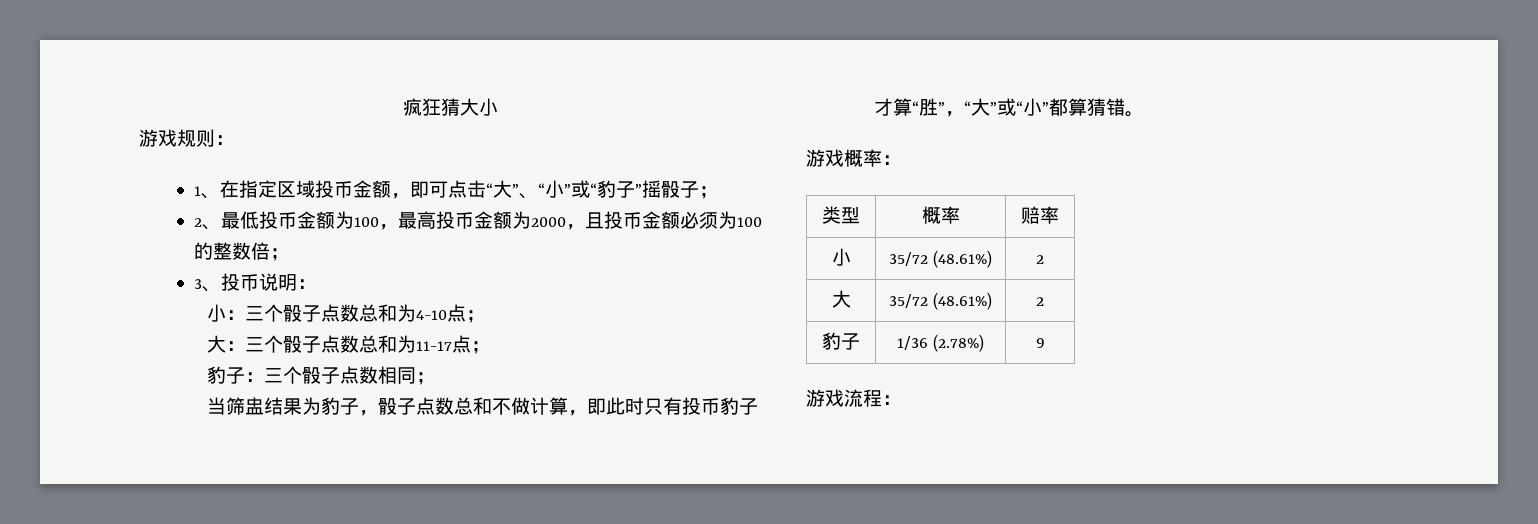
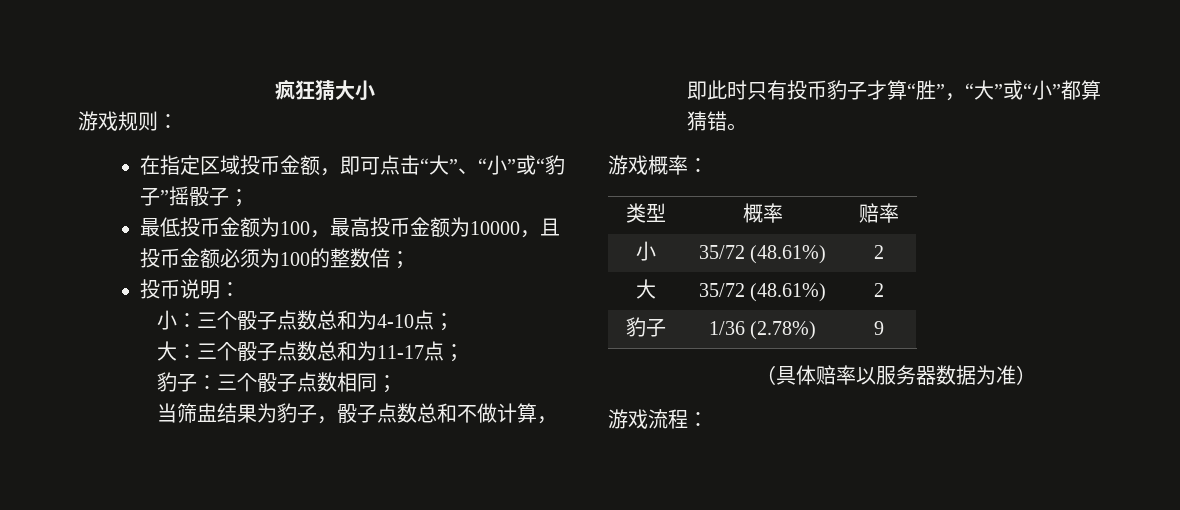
[193,186,220,199] 1、 -> (178, 121) none
[193,218,221,230] 2、 -> (249, 198) none
[530,217,566,227] 2000 -> [469,221,520,235] 10000
[193,279,221,292] 3、 -> (410, 260) none
(1045, 343) none -> [756,365,1037,385] // （具体赔率以服务器数据为准）

